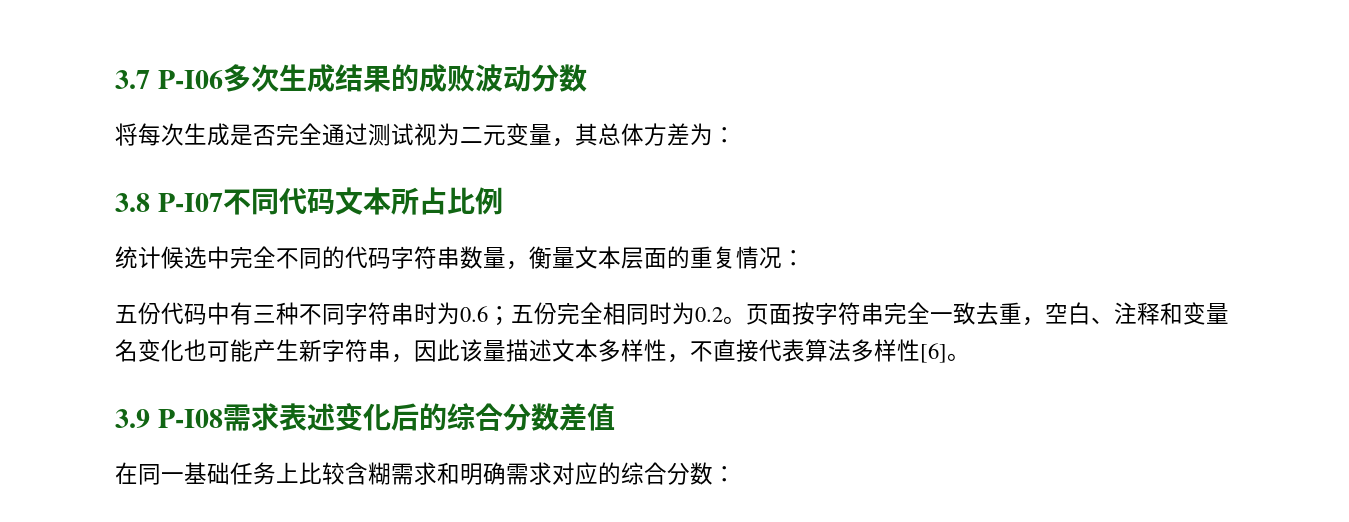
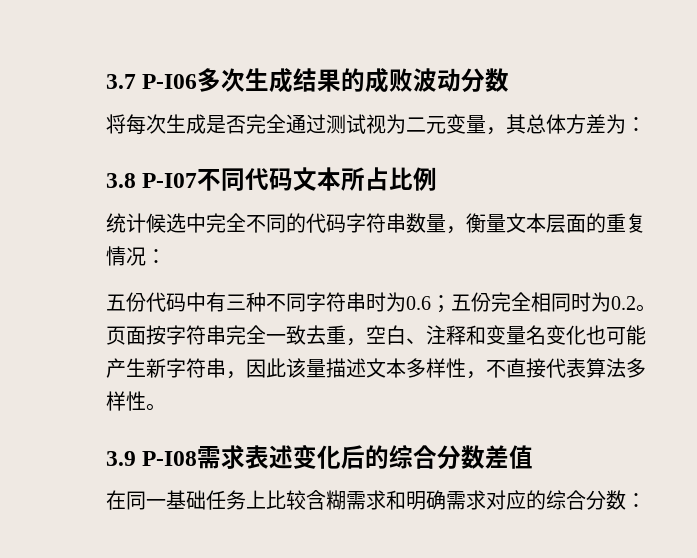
[920,343,947,363] [6] -> (146, 401) none

